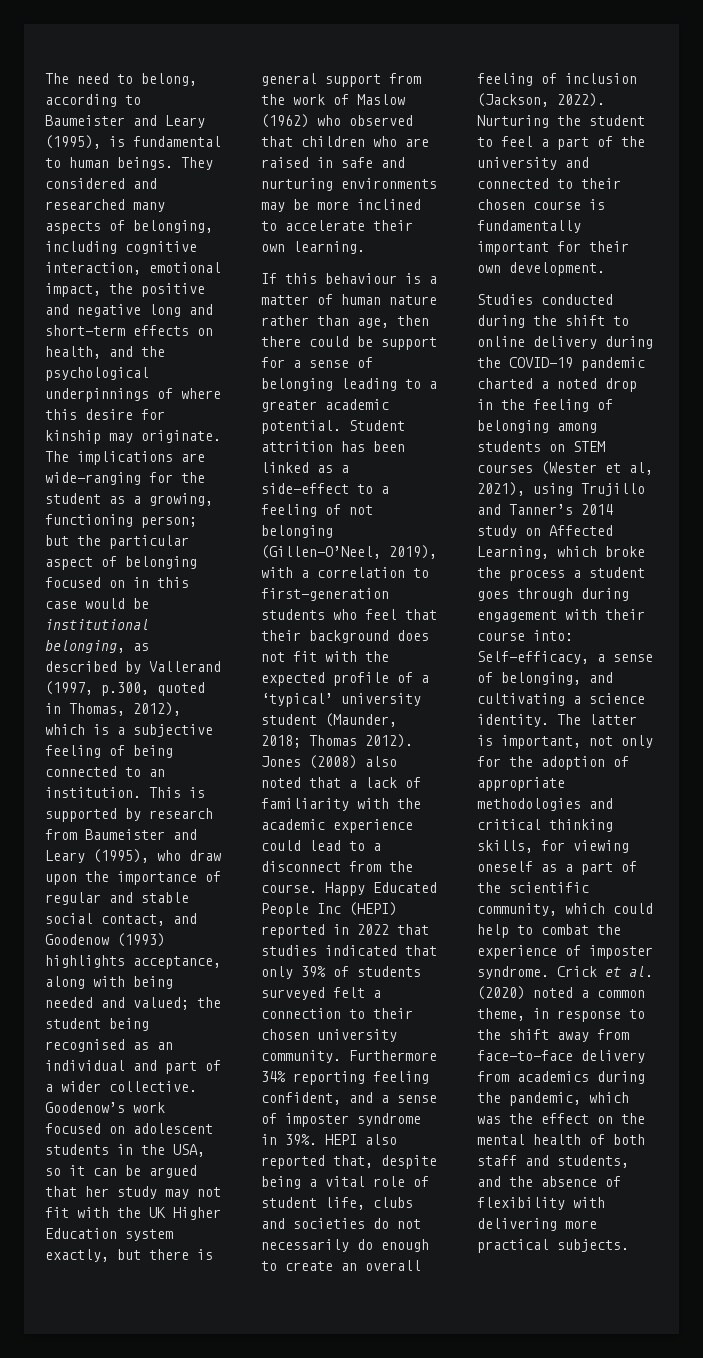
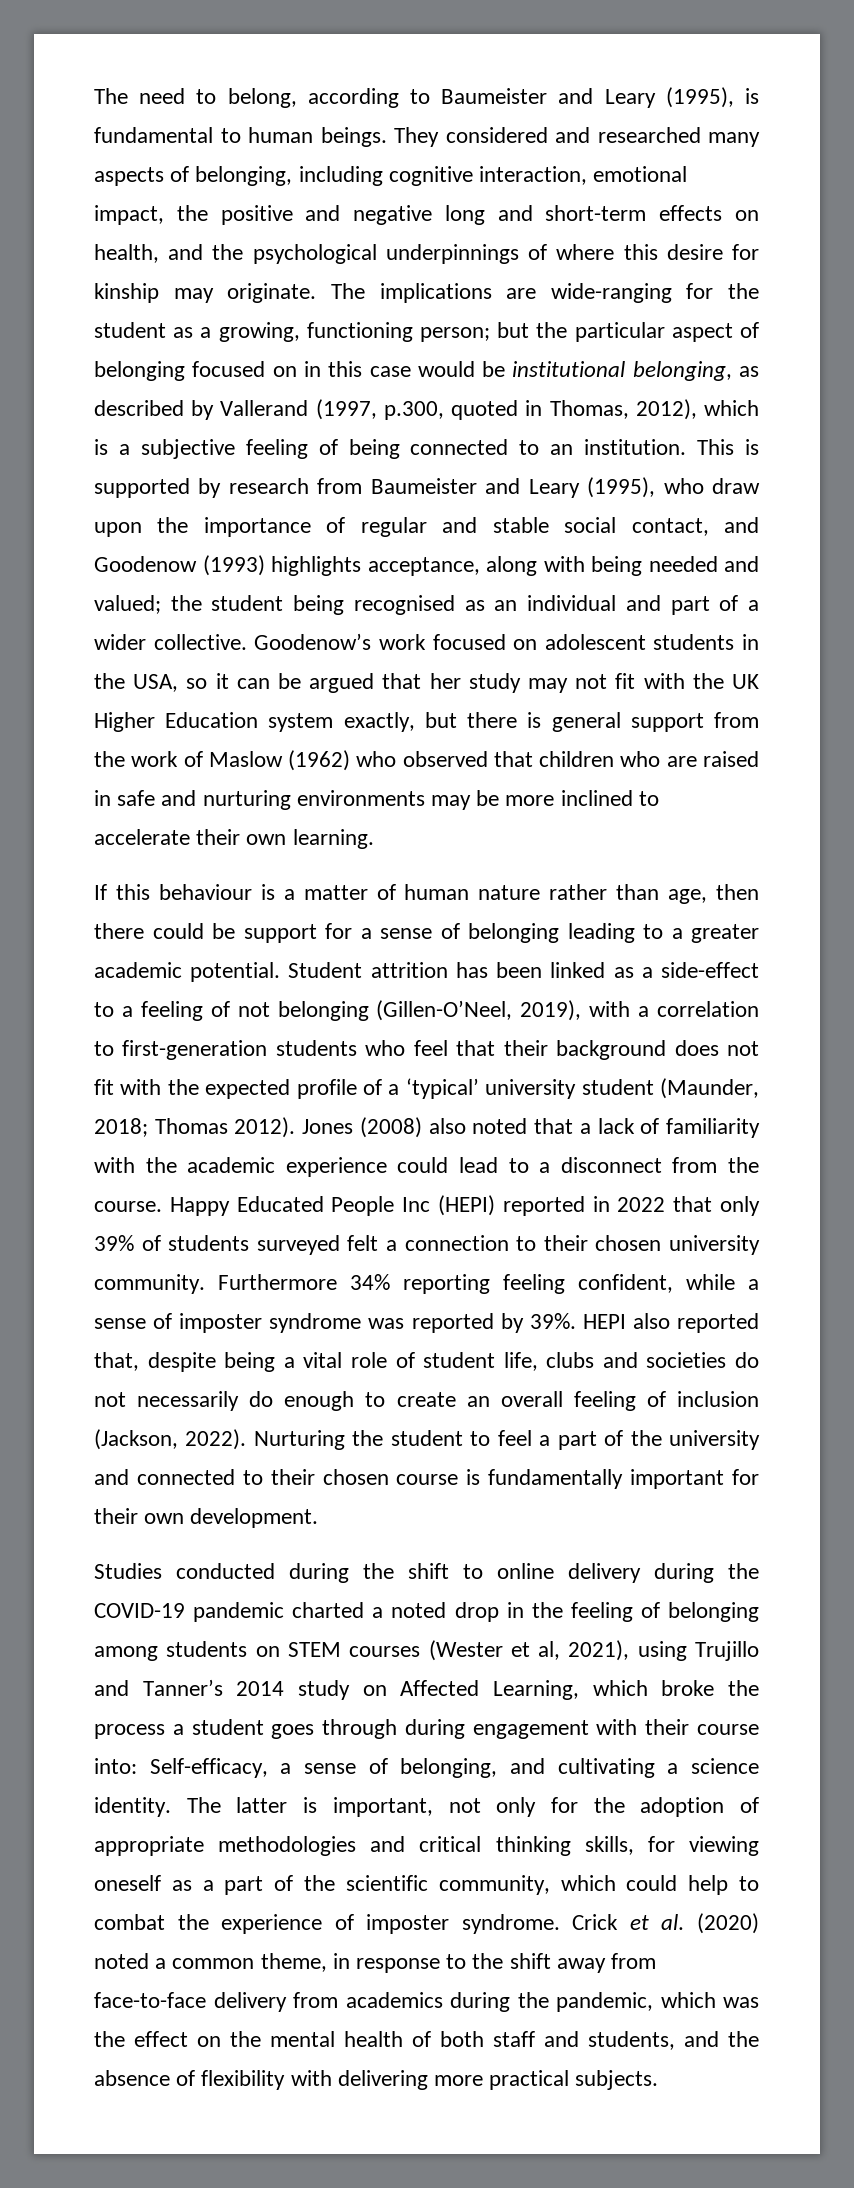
[261,945,437,956] studies indicated that -> (713, 1204) none
[349,1092,373,1103] and -> [686,1274,735,1290] while
[261,1134,277,1145] in -> [368,1313,524,1333] was reported by

